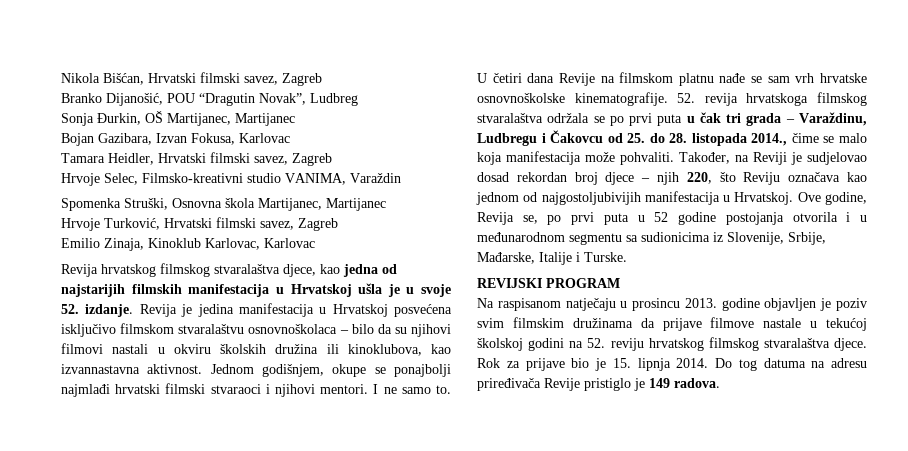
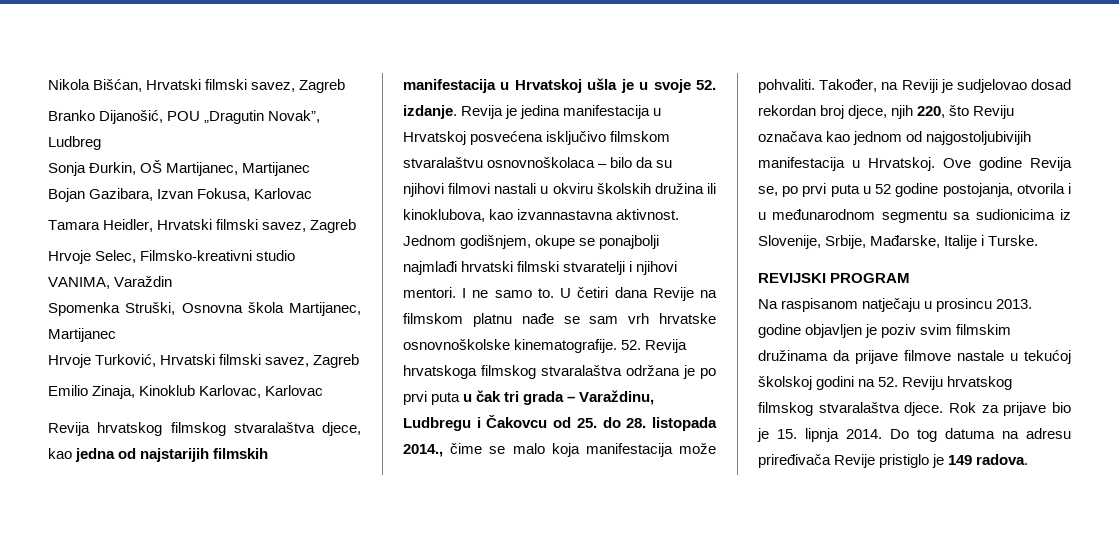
[199,93,255,106] “Dragutin -> [204,110,265,124] „Dragutin
[210,384,261,394] stvaraoci -> [563,261,626,275] stvaratelji
[704,93,738,106] revija -> [645,339,688,353] Revija
[547,113,605,123] održala se -> [626,365,695,379] održana je
[605,172,651,185] djece – -> [848,105,888,119] djece,
[825,192,867,205] godine, -> [979,157,1022,171] godine
[725,212,784,225] postojanja -> [942,183,1013,197] postojanja,
[610,338,644,351] reviju -> [902,376,944,390] Reviju

